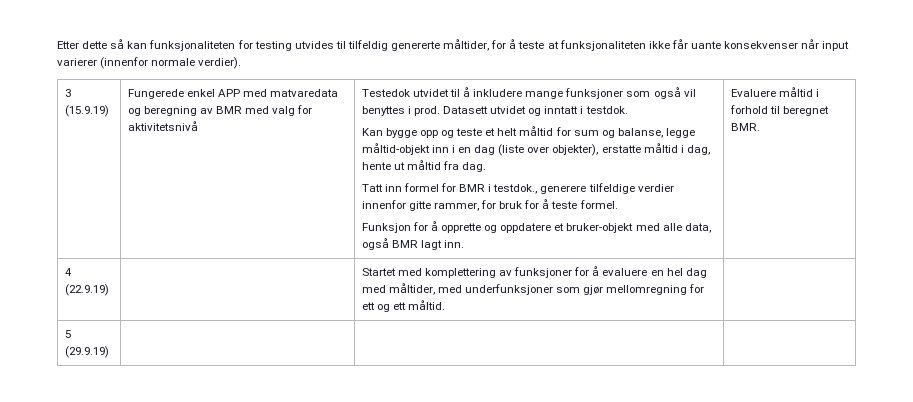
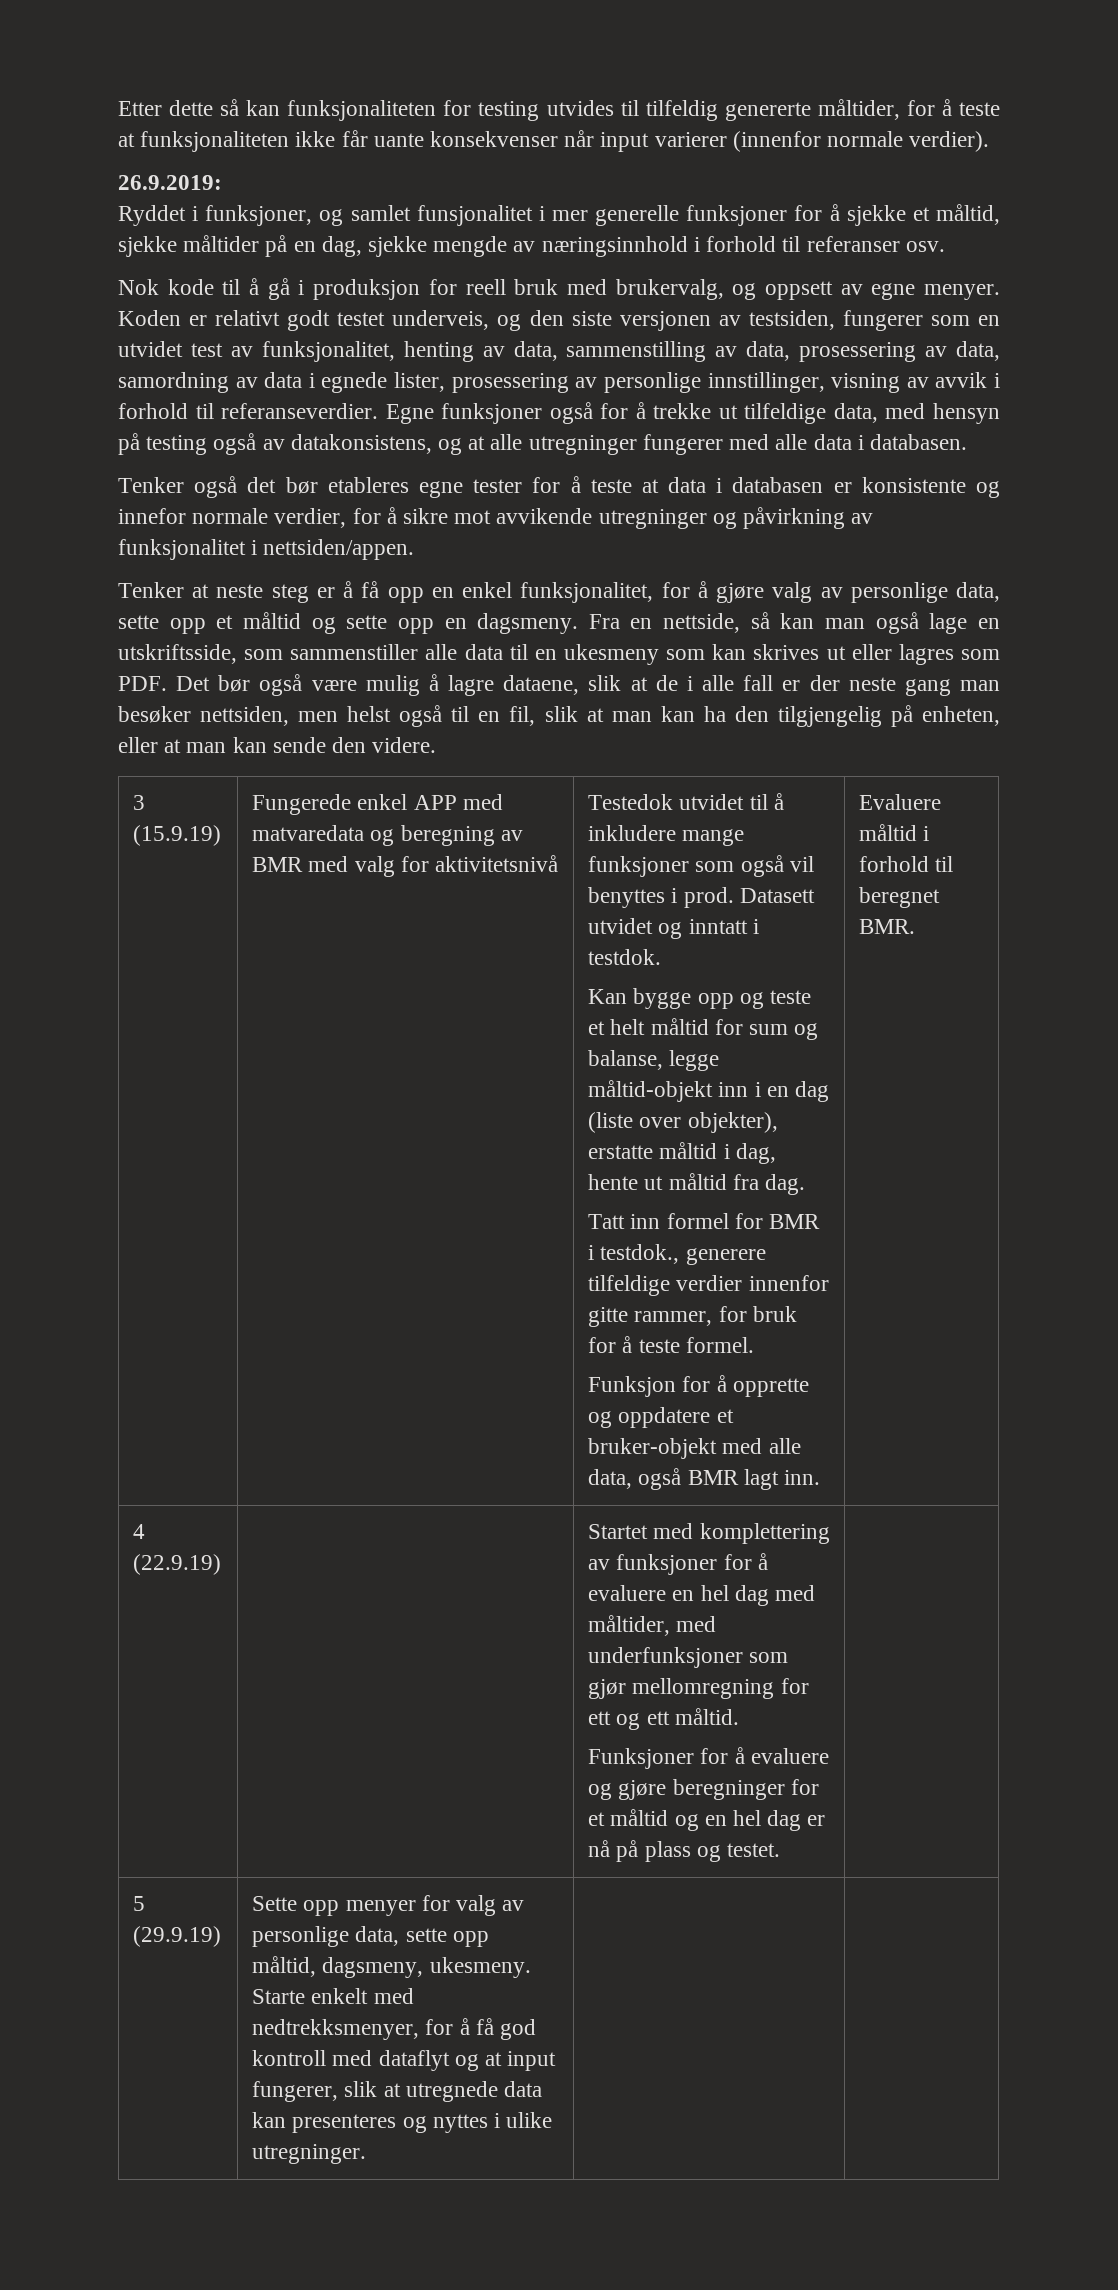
(242, 63) none -> [118,175,222,190] [118,204,1000,226] [118,235,945,257] [118,278,1000,300] [118,310,1000,331] [118,341,1000,362] [118,372,1001,393] [118,402,1001,424] [118,433,967,455] [118,476,1000,498] [118,507,874,529] [118,539,415,560] [118,581,1001,603] [118,612,1000,634] [118,644,1000,665] [118,674,1000,696] [118,705,1000,727] [118,737,437,753] // 26.9.2019: // Ryddet i funksjoner, og samlet funsjonalitet i mer generelle funksjoner for å sjekke et måltid, sjekke måltider på en dag, sjekke mengde av næringsinnhold i forhold til referanser osv. // Nok kode til å gå i produksjon for reell bruk med brukervalg, og oppsett av egne menyer. Koden er relativt godt testet underveis, og den siste versjonen av testsiden, fungerer som en utvidet test av funksjonalitet, henting av data, sammenstilling av data, prosessering av data, samordning av data i egnede lister, prosessering av personlige innstillinger, visning av avvik i forhold til referanseverdier. Egne funksjoner også for å trekke ut tilfeldige data, med hensyn på testing også av datakonsistens, og at alle utregninger fungerer med alle data i databasen. // Tenker også det bør etableres egne tester for å teste at data i databasen er konsistente og innefor normale verdier, for å sikre mot avvikende utregninger og påvirkning av funksjonalitet i nettsiden/appen. // Tenker at neste steg er å få opp en enkel funksjonalitet, for å gjøre valg av personlige data, sette opp et måltid og sette opp en dagsmeny. Fra en nettside, så kan man også lage en utskriftsside, som sammenstiller alle data til en ukesmeny som kan skrives ut eller lagres som PDF. Det bør også være mulig å lagre dataene, slik at de i alle fall er der neste gang man besøker nettsiden, men helst også til en fil, slik at man kan ha den tilgjengelig på enheten, eller at man kan sende den videre.
[64,330,71,338] [64,346,109,358] | // 5 (29.9.19) | -> [588,1747,829,1769] [588,1779,819,1800] [588,1809,826,1831] [588,1840,781,1862] [133,1896,146,1911] [133,1926,222,1947] [252,1895,525,1916] [252,1926,489,1947] [252,1956,531,1978] [252,1988,414,2004] [252,2018,537,2040] [252,2050,557,2071] [252,2081,543,2102] [252,2112,553,2133] [252,2144,367,2164] // Funksjoner for å evaluere og gjøre beregninger for et måltid og en hel dag er nå på plass og testet. | // 5 (29.9.19) | Sette opp menyer for valg av personlige data, sette opp måltid, dagsmeny, ukesmeny. Starte enkelt med nedtrekksmenyer, for å få god kontroll med dataflyt og at input fungerer, slik at utregnede data kan presenteres og nyttes i ulike utregninger.

